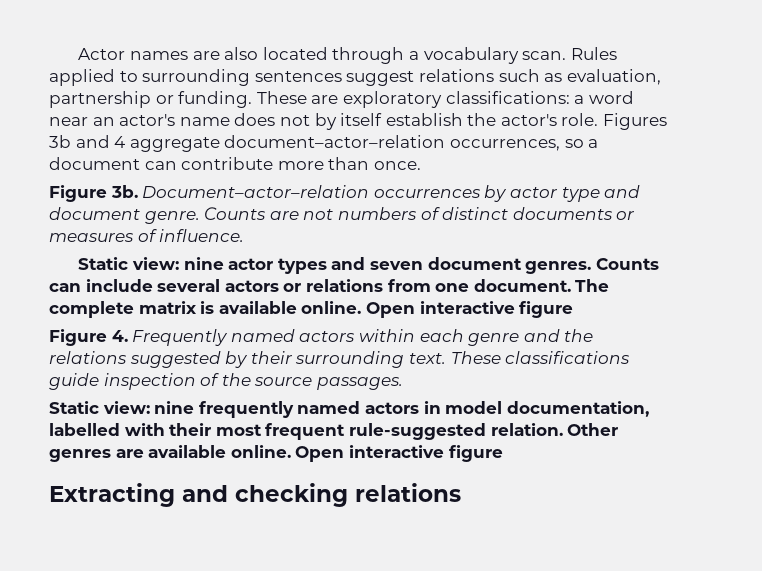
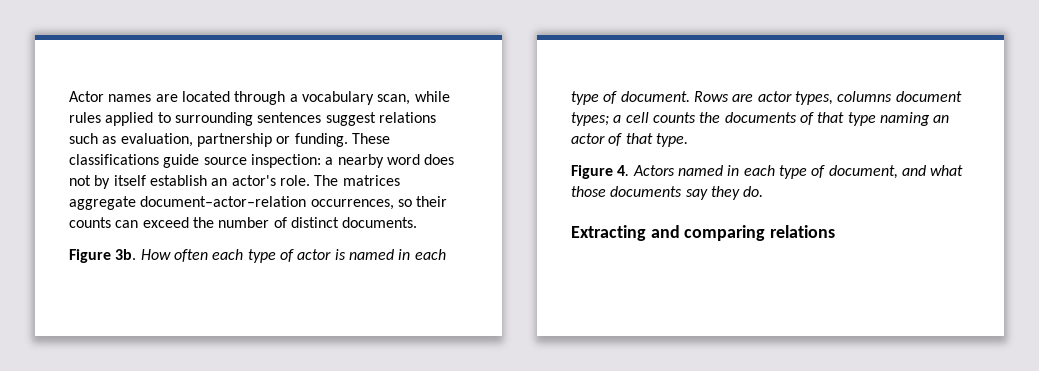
[224,47,259,60] also -> (178, 98) none
[522,47,617,60] scan. Rules -> [377,91,450,105] [69,112,101,123] scan, while rules
[311,91,634,108] [49,114,230,126] are exploratory classifications: a word near an actor's name -> [69,154,420,168] classifications guide source inspection: a nearby word
[467,113,497,126] the -> [211,178,228,186] an
[603,113,668,130] [49,135,599,152] [49,157,421,170] [49,185,641,202] [49,207,636,224] [49,229,245,242] [78,257,659,274] [49,279,610,292] [49,301,574,318] [49,329,594,346] [49,351,630,368] [49,373,403,390] [49,401,649,418] [49,423,619,440] [49,445,503,462] Figures 3b and 4 aggregate document–actor–relation occurrences, so a document can contribute more than once. // Figure 3b. Document–actor–relation occurrences by actor type and document genre. Counts are not numbers of distinct documents or measures of influence. // Static view: nine actor types and seven document genres. Counts can include several actors or relations from one document. The complete matrix is available online. Open interactive figure // Figure 4. Frequently named actors within each genre and the relations suggested by their surrounding text. These classifications guide inspection of the source passages. // Static view: nine frequently named actors in model documentation, labelled with their most frequent rule-suggested relation. Other genres are available online. Open interactive figure -> [314,175,400,186] [69,196,448,210] [69,217,418,228] [69,249,446,263] [571,91,962,105] [571,112,950,126] [571,133,688,147] [571,165,964,179] [571,186,764,200] The matrices aggregate document–actor–relation occurrences, so their counts can exceed the number of distinct documents. // Figure 3b. How often each type of actor is named in each type of document. Rows are actor types, columns document types; a cell counts the documents of that type naming an actor of that type. // Figure 4. Actors named in each type of document, and what those documents say they do.
[235,483,348,507] checking -> [684,225,766,241] comparing

